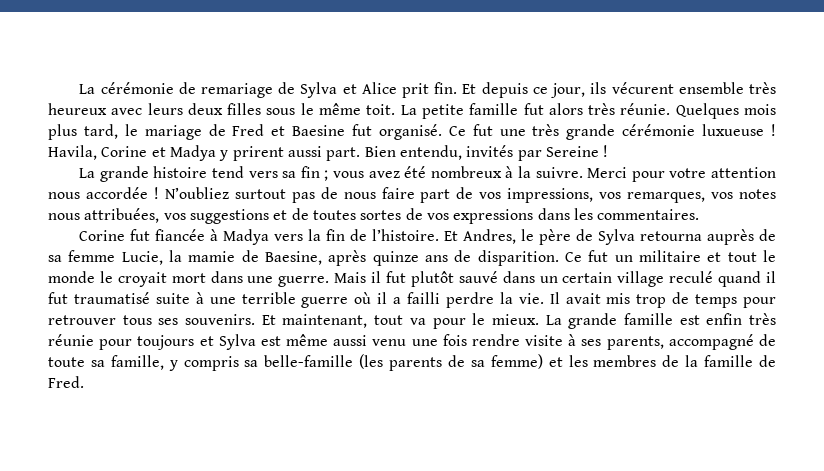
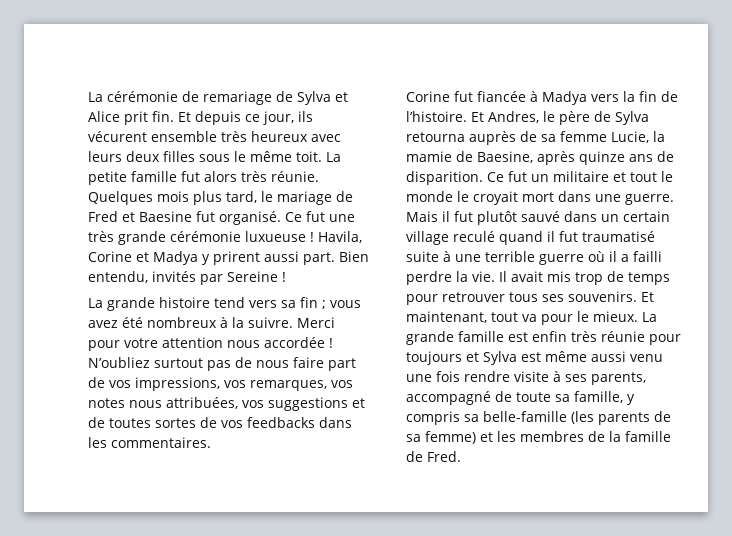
[453,209,534,224] expressions -> [247,417,315,428] feedbacks

